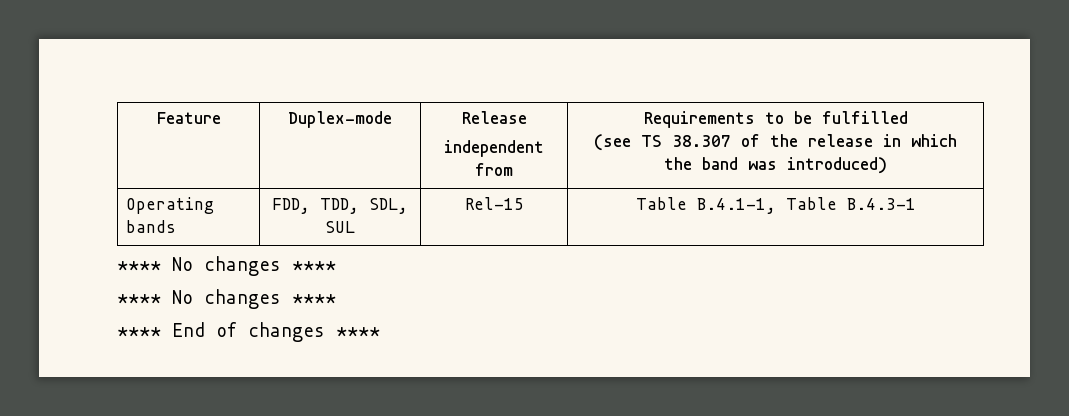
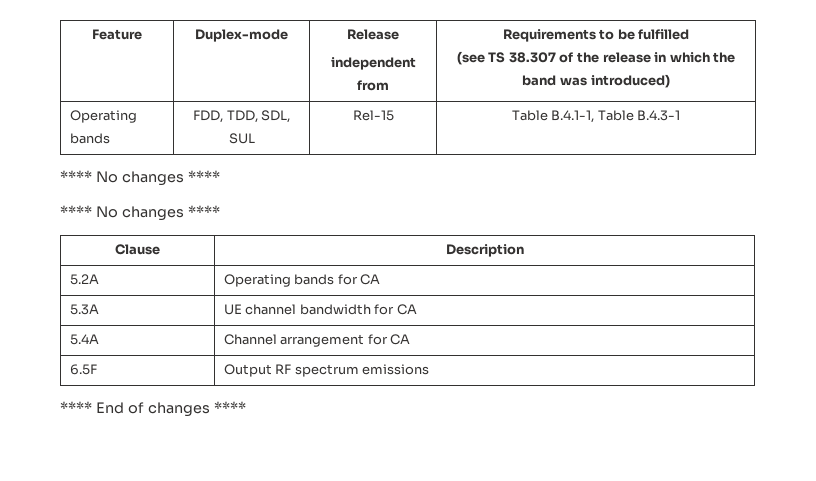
(336, 299) none -> [115,244,160,255] [445,244,524,257] [69,274,99,285] [223,274,381,287] [69,304,99,315] [223,304,417,315] [69,334,99,345] [223,334,411,347] [69,364,97,375] [223,364,430,377] // Clause | Description // 5.2A | Operating bands for CA // 5.3A | UE channel bandwidth for CA // 5.4A | Channel arrangement for CA // 6.5F | Output RF spectrum emissions

